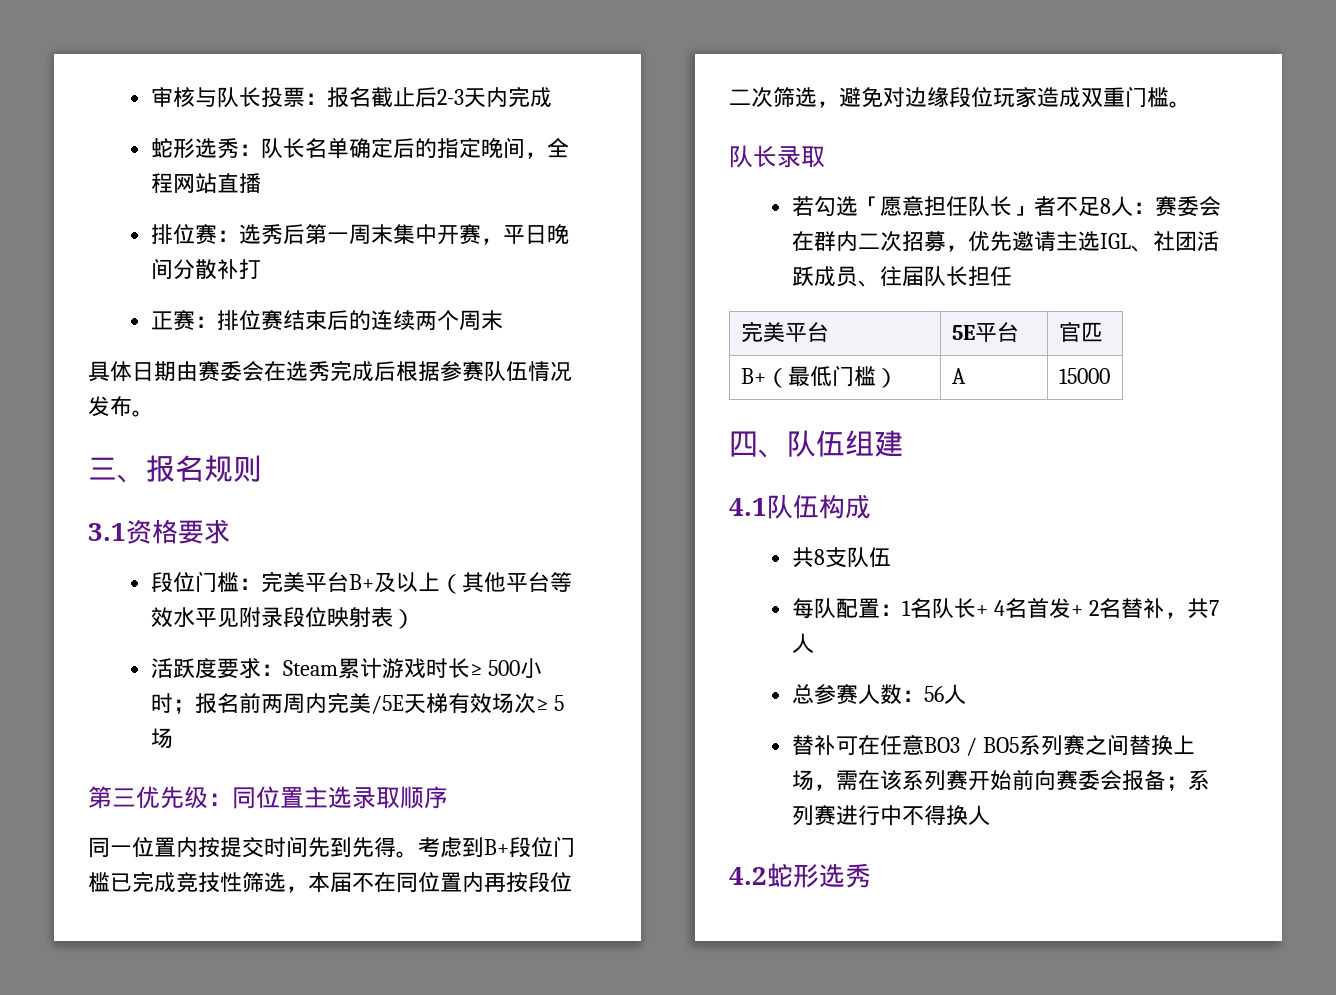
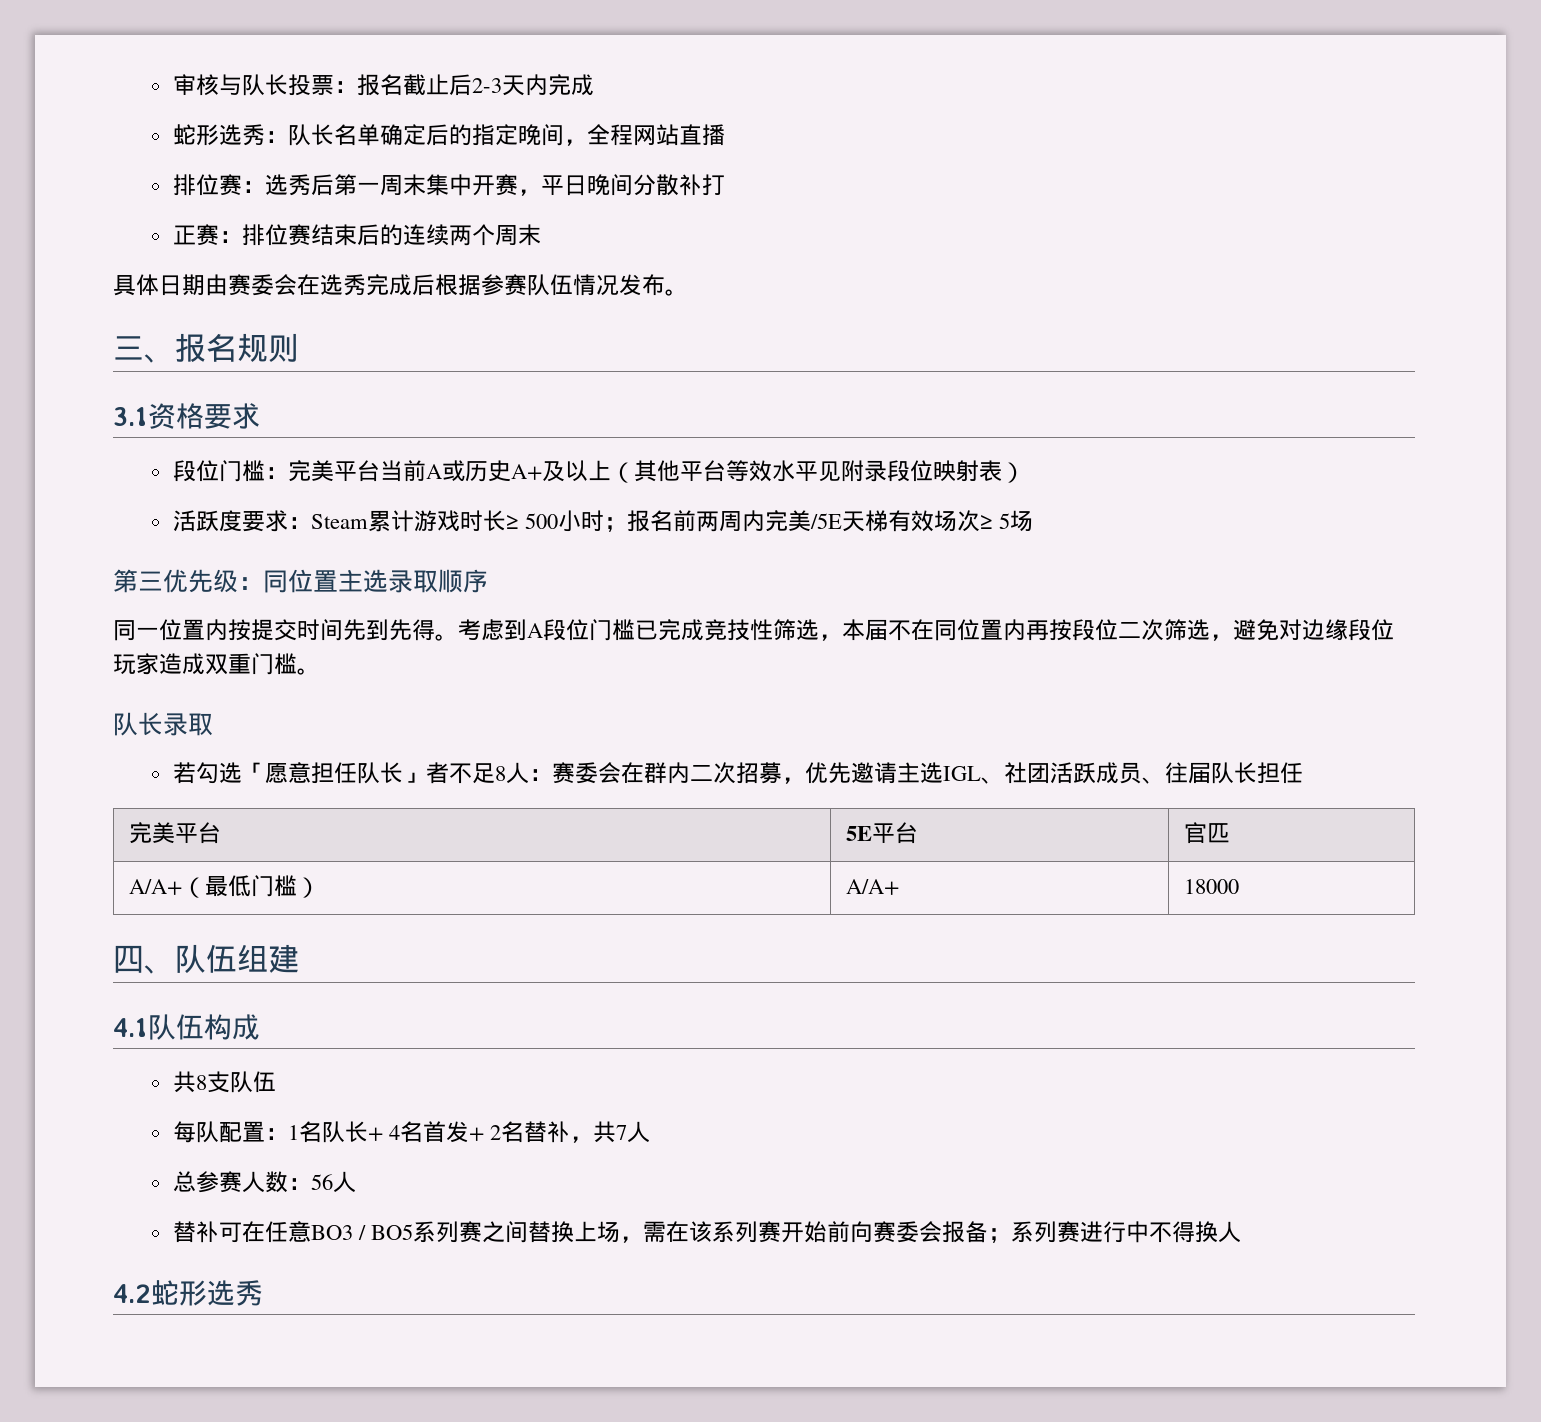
[349,574,375,590] B+ -> [379,460,542,482] 当前A或历史A+
[484,839,509,855] B+ -> [527,623,543,638] A
[740,368,766,384] B+ -> [128,879,182,895] A/A+
[951,368,966,384] [1058,368,1110,384] A | 15000 -> [845,879,899,895] [1183,879,1239,894] A/A+ | 18000

